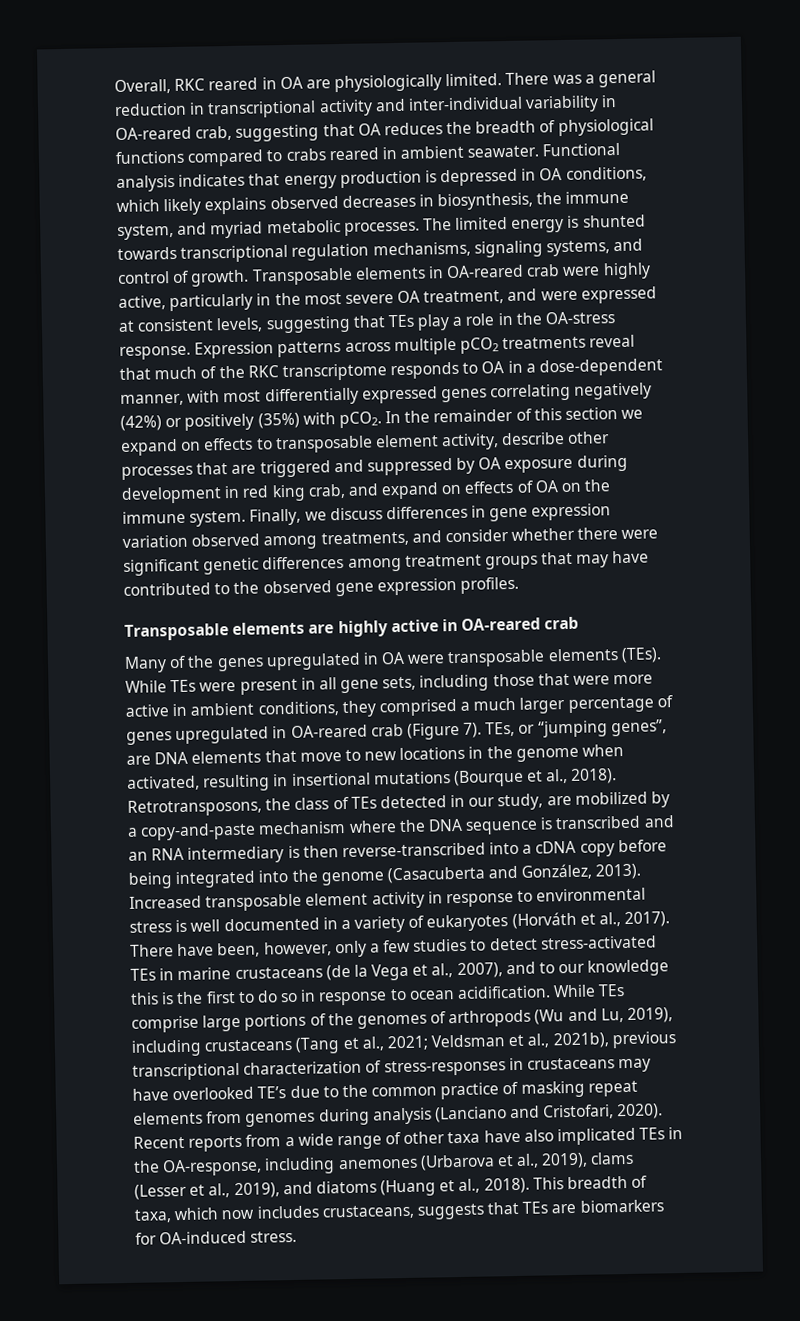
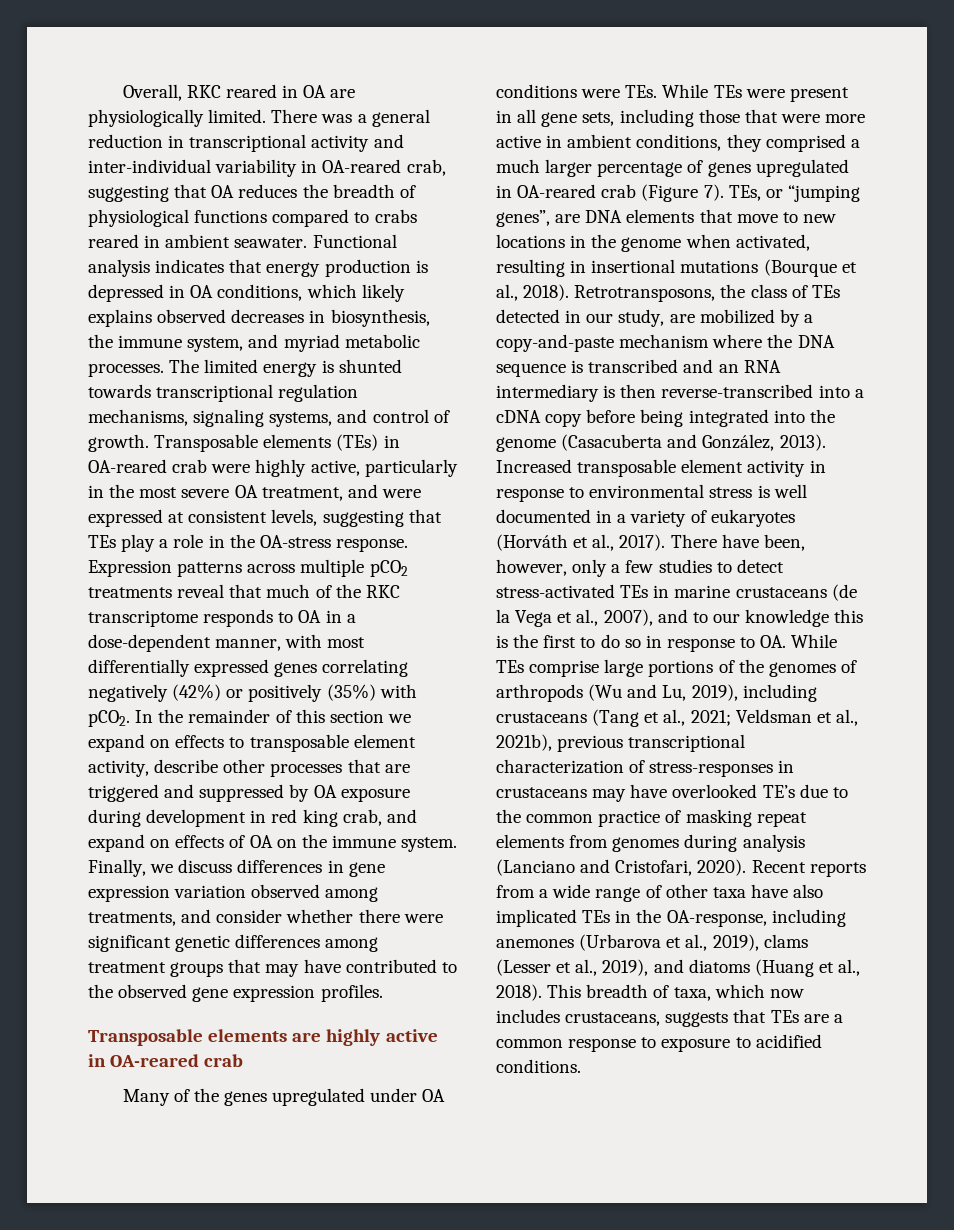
(426, 273) none -> [336,434,379,451] (TEs)
[362,647,662,668] in OA were transposable elements (TEs). -> [370,1088,446,1102] [496,84,658,98] under OA conditions were TEs.
[408,985,552,1000] ocean acidification. -> [760,635,787,648] OA.
[579,1199,664,1213] [135,1230,298,1245] biomarkers for OA-induced stress. -> [833,1014,843,1023] [496,1034,822,1052] [496,1059,581,1073] a common response to exposure to acidified conditions.

